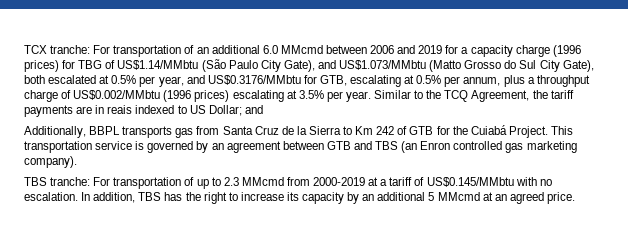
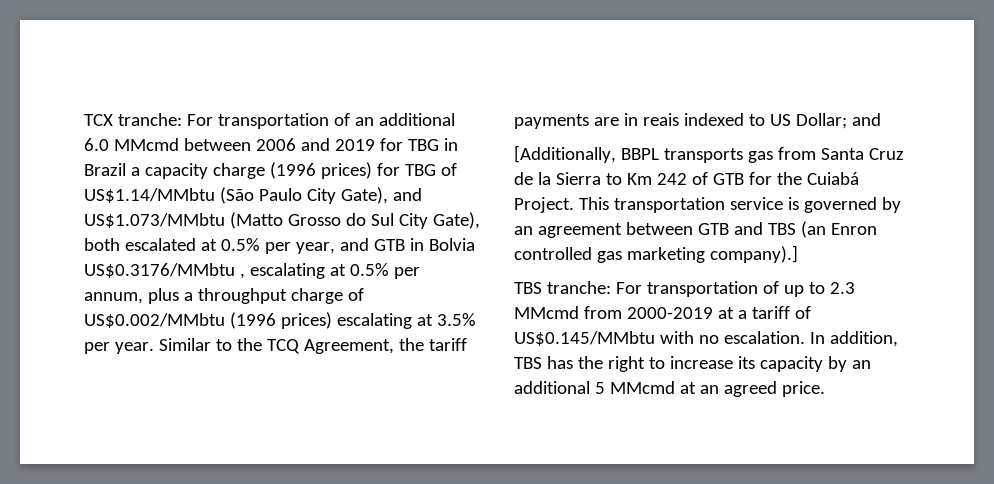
(459, 49) none -> [407,138,458,151] [84,163,126,176] TBG in Brazil
[207,75,347,86] US$0.3176/MMbtu for GTB, -> [373,238,475,251] [84,263,245,279] GTB in Bolvia US$0.3176/MMbtu ,
[24,126,86,138] Additionally, -> [514,145,616,163] [Additionally,
[24,156,77,168] company). -> [709,245,798,263] company).]

